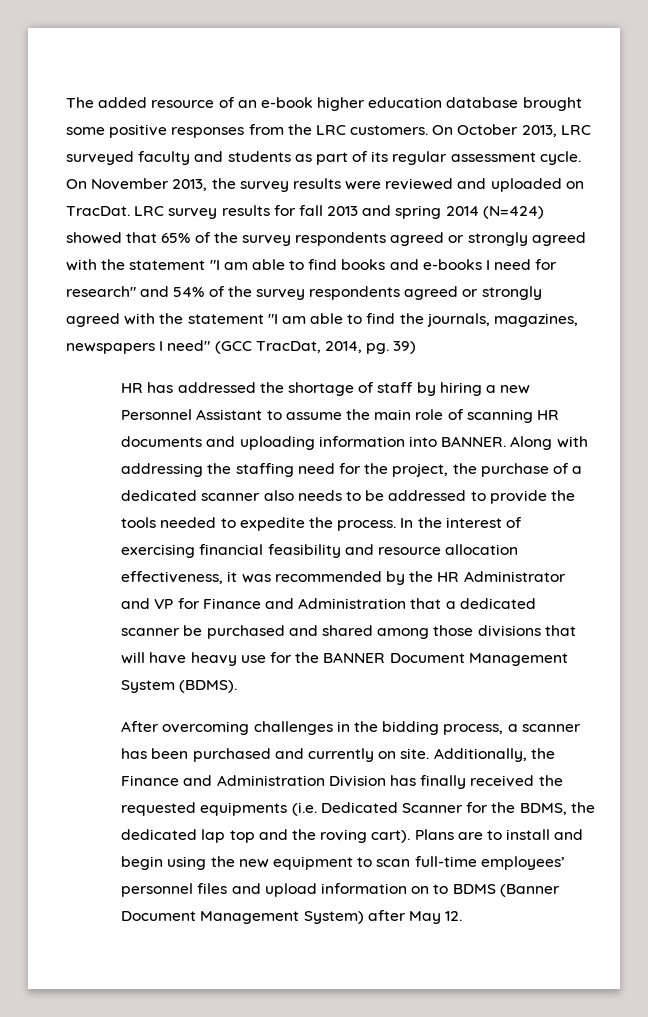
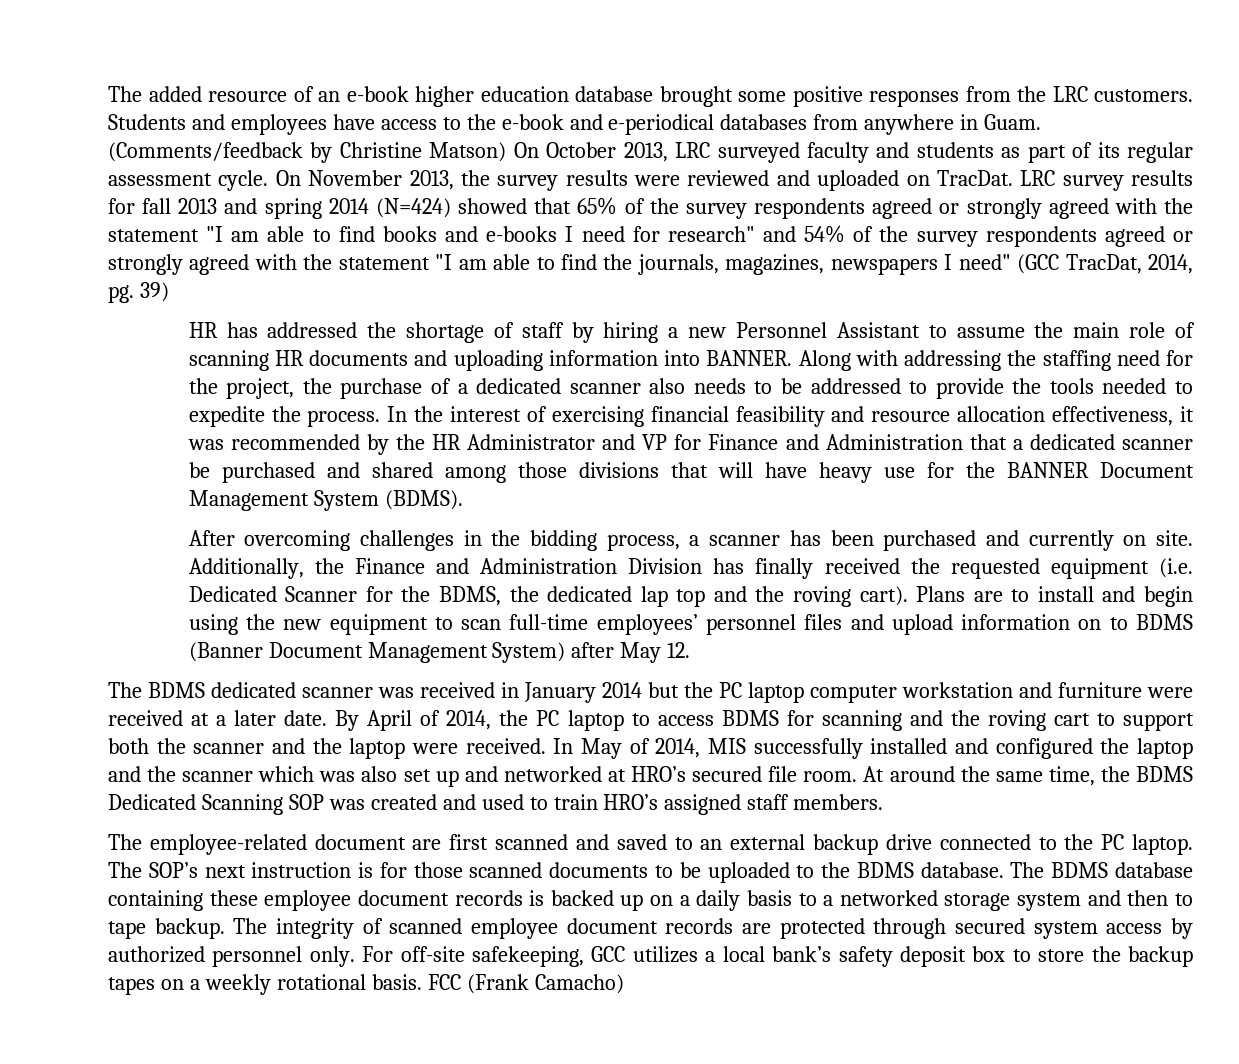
(429, 130) none -> [108,114,1042,135] [108,142,507,163] Students and employees have access to the e-book and e-periodical databases from anywhere in Guam. (Comments/feedback by Christine Matson)
[200,802,288,816] equipments -> [1050,558,1149,579] equipment
(463, 916) none -> [108,682,1193,703] [108,710,1194,731] [108,738,1193,759] [108,766,1193,787] [108,794,884,815] [108,834,1194,855] [108,862,1194,883] [108,890,1194,911] [108,918,1193,939] [108,946,1193,967] [108,974,624,995] // The BDMS dedicated scanner was received in January 2014 but the PC laptop computer workstation and furniture were received at a later date. By April of 2014, the PC laptop to access BDMS for scanning and the roving cart to support both the scanner and the laptop were received. In May of 2014, MIS successfully installed and configured the laptop and the scanner which was also set up and networked at HRO’s secured file room. At around the same time, the BDMS Dedicated Scanning SOP was created and used to train HRO’s assigned staff members. // The employee-related document are first scanned and saved to an external backup drive connected to the PC laptop. The SOP’s next instruction is for those scanned documents to be uploaded to the BDMS database. The BDMS database containing these employee document records is backed up on a daily basis to a networked storage system and then to tape backup. The integrity of scanned employee document records are protected through secured system access by authorized personnel only. For off-site safekeeping, GCC utilizes a local bank’s safety deposit box to store the backup tapes on a weekly rotational basis. FCC (Frank Camacho)

